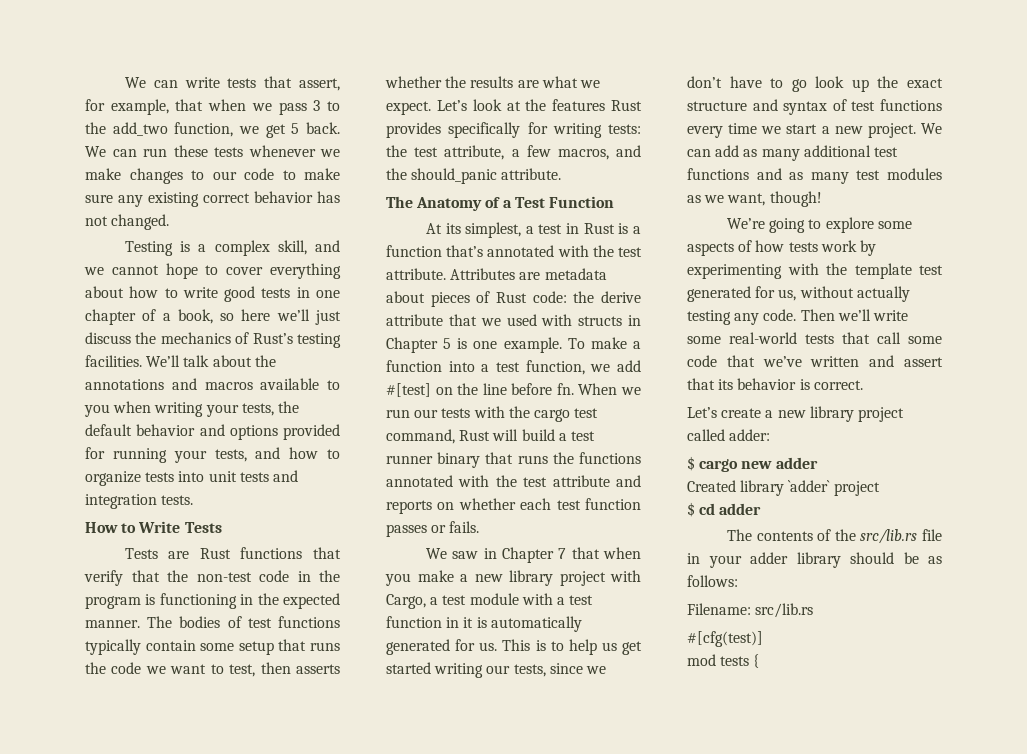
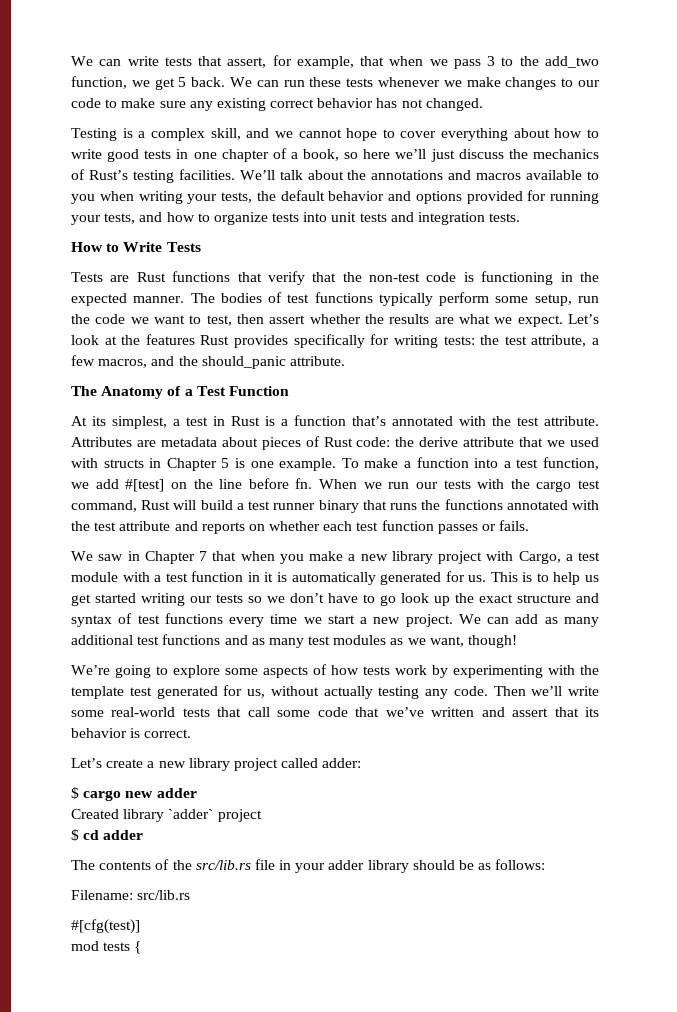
[297,570,340,582] [85,596,141,609] in the program -> (457, 277) none
[145,639,340,655] contain some setup that runs -> [439,292,599,306] perform some setup, run
[296,664,340,674] asserts -> [269,315,306,324] assert
[513,663,583,677] tests, since -> [216,594,262,603] tests so

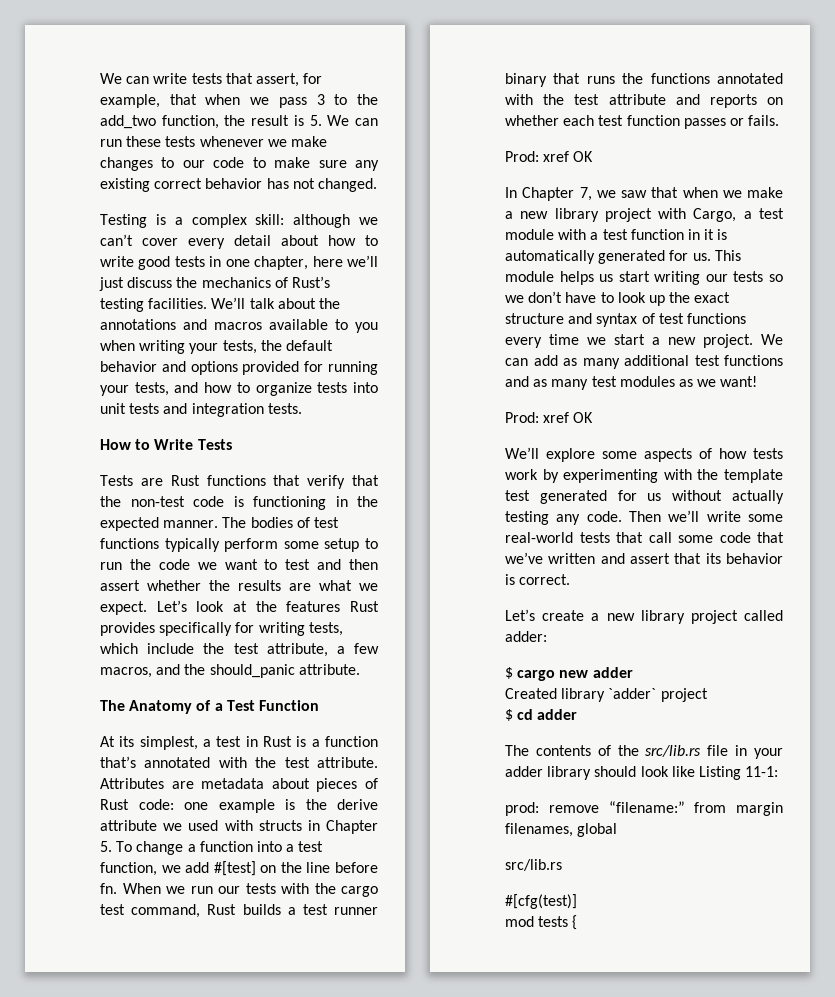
[131,77,226,90] we get 5 back. -> [224,115,322,126] the result is 5.
[210,128,509,141] skill, and we cannot hope to cover everything -> [255,214,378,228] [100,234,271,249] skill: although we can’t cover every detail
[221,148,359,162] chapter of a book, so -> [254,256,309,270] chapter,
[534,294,572,306] setup, -> [324,538,378,552] setup to
[206,315,232,326] test, -> [285,559,342,570] test and
[443,336,475,345] tests: -> [308,622,343,636] [100,643,195,654] tests, which include
(391, 442) none -> [184,799,295,813] one example is
[519,437,544,447] that -> (157, 825) none
[221,458,399,471] 5 is one example. To make -> [100,841,184,855] 5. To change
[173,500,233,510] will build -> [242,904,281,915] builds
[71,551,304,564] We saw in Chapter 7 that when you -> [505,151,594,162] [505,187,742,201] Prod: xref OK // In Chapter 7, we saw that when we
[522,572,599,585] [71,593,136,606] is to help us get started -> [505,271,650,285] module helps us start
[380,595,396,606] go -> (614, 297) none
[429,635,518,648] [71,665,168,678] want, though! // We’re going to -> [720,376,758,387] [505,412,594,423] [505,447,539,459] want! // Prod: xref OK // We’ll
[247,689,265,698] us, -> [647,493,662,501] us
[459,859,546,870] [71,890,133,900] be as follows: // Filename: -> [640,766,779,780] [505,801,783,816] [505,823,618,837] look like Listing 11-1: // prod: remove “filename:” from margin filenames, global //

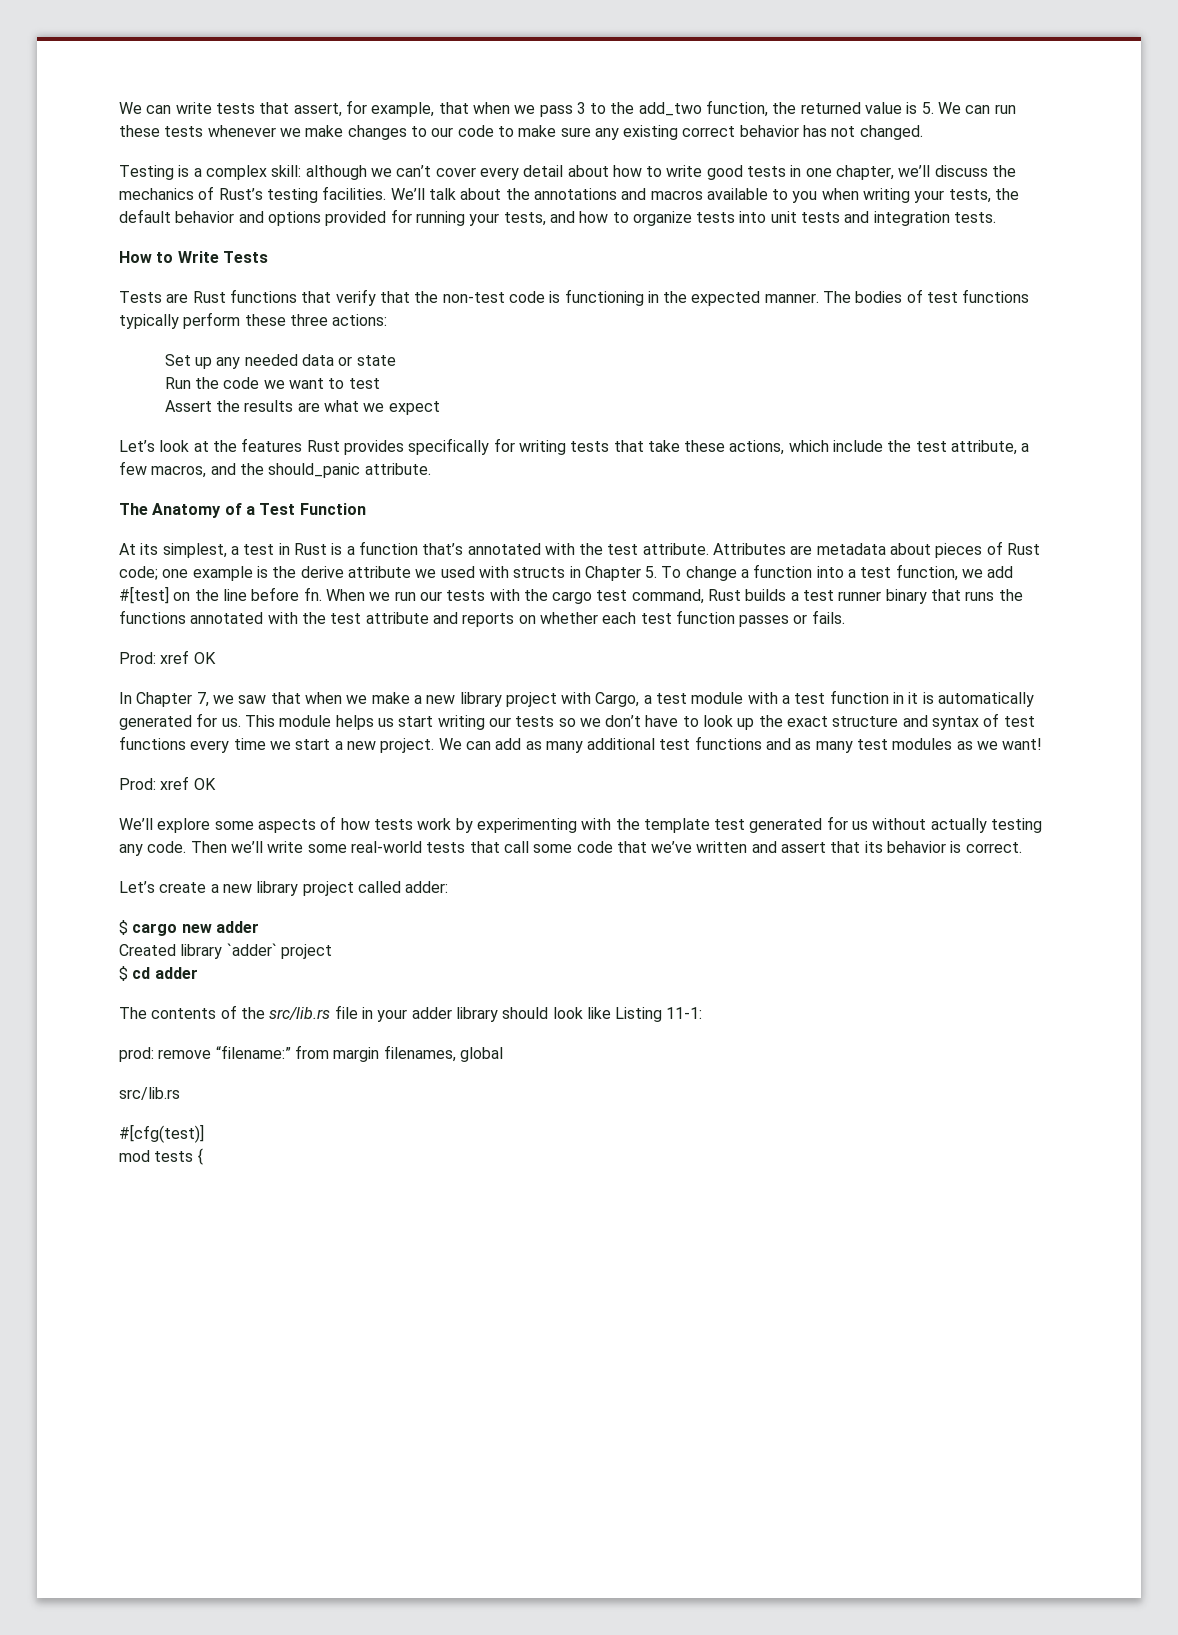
[251,115,290,126] result -> [800,102,903,114] returned value
[312,255,378,267] [99,277,124,291] here we’ll just -> [898,165,931,177] we’ll
[283,538,378,552] [100,562,122,570] some setup to run -> [244,314,388,326] [164,354,396,369] [164,377,191,389] these three actions: // Set up any needed data or state // Run
[317,559,378,570] [100,580,201,591] and then assert whether -> [164,400,212,412] // Assert
[100,601,147,615] expect. -> [388,401,440,415] expect //
[308,622,343,636] tests, -> [570,440,785,455] tests that take these actions,
[138,799,174,810] code: -> [119,566,158,580] code;

